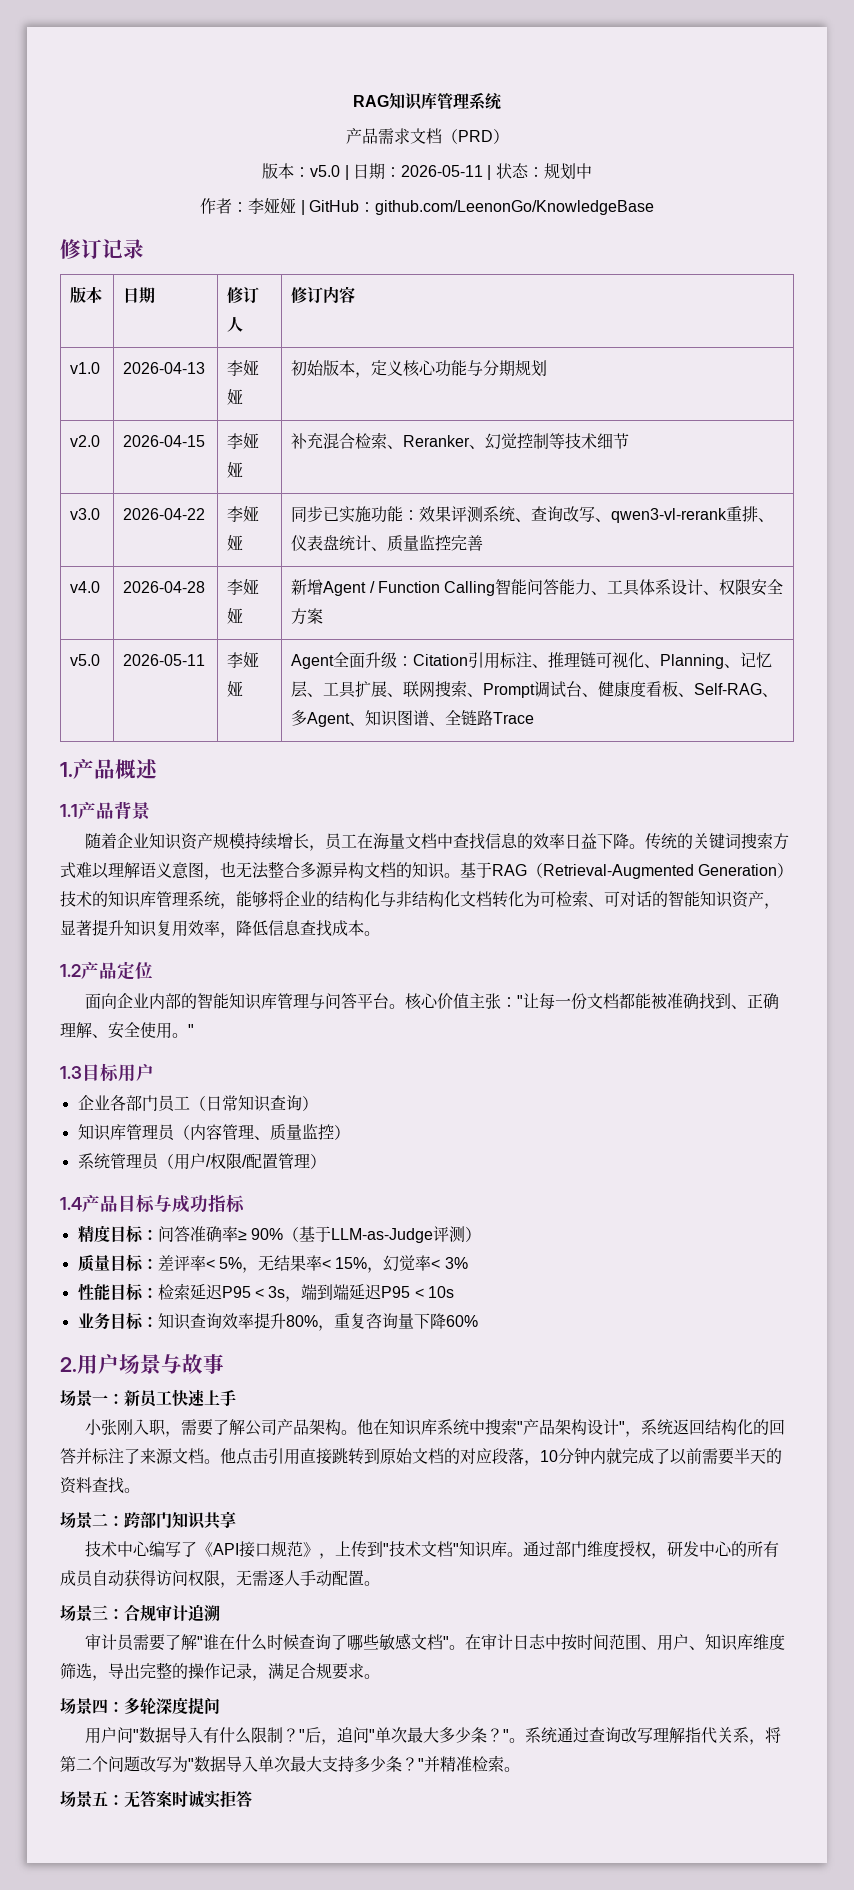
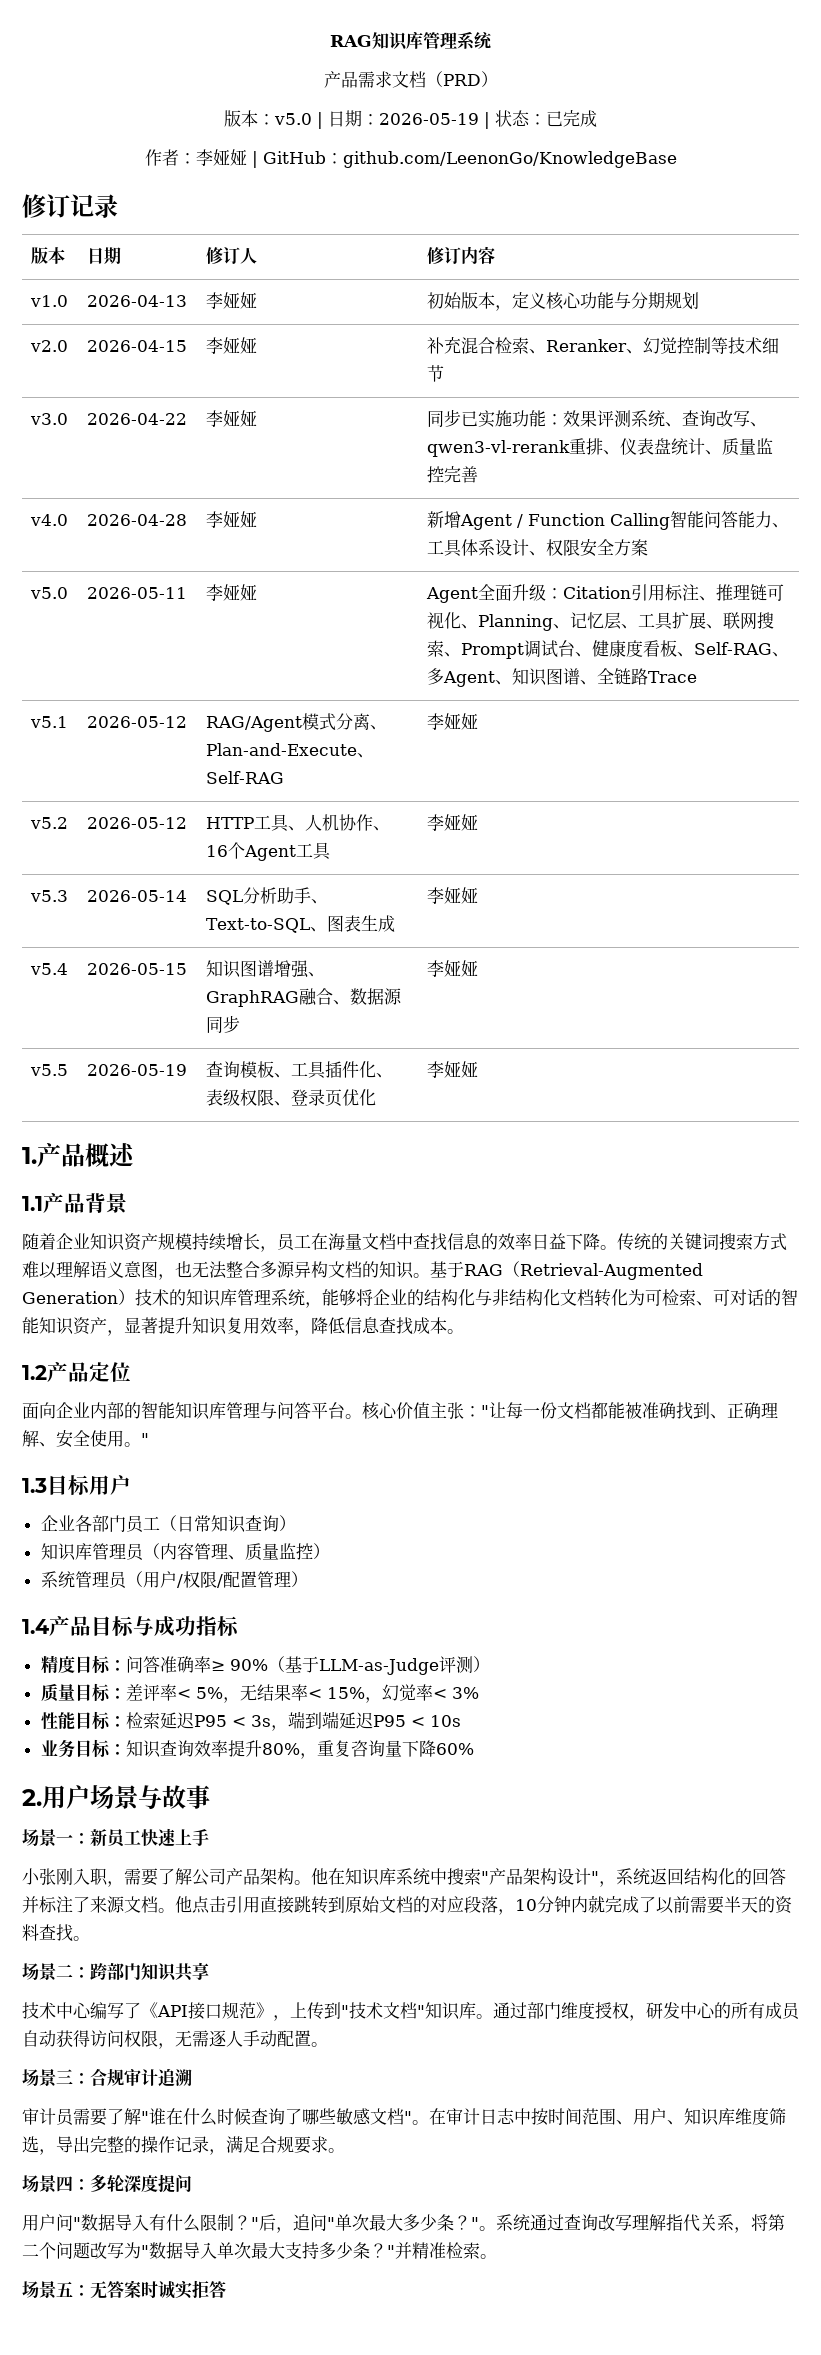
[401,165,483,177] 2026-05-11 -> [379,113,479,125] 2026-05-19
[543,163,592,180] 规划中 -> [546,110,597,127] 已完成
(535, 718) none -> [30,716,69,728] [87,716,188,728] [206,713,388,732] [206,743,375,758] [206,771,285,784] [427,713,479,730] [30,817,69,829] [87,817,188,829] [206,814,391,832] [206,842,332,861] [427,814,479,831] [30,890,69,902] [87,890,188,902] [206,887,329,905] [206,915,396,933] [427,887,479,904] [30,963,69,975] [87,963,188,975] [206,960,326,978] [206,988,403,1007] [206,1015,241,1033] [427,960,479,977] [30,1064,69,1076] [87,1064,188,1076] [206,1061,394,1079] [206,1089,377,1107] [427,1061,479,1078] // v5.1 | 2026-05-12 | RAG/Agent模式分离、Plan-and-Execute、Self-RAG | 李娅娅 // v5.2 | 2026-05-12 | HTTP工具、人机协作、16个Agent工具 | 李娅娅 // v5.3 | 2026-05-14 | SQL分析助手、Text-to-SQL、图表生成 | 李娅娅 // v5.4 | 2026-05-15 | 知识图谱增强、GraphRAG融合、数据源同步 | 李娅娅 // v5.5 | 2026-05-19 | 查询模板、工具插件化、表级权限、登录页优化 | 李娅娅

